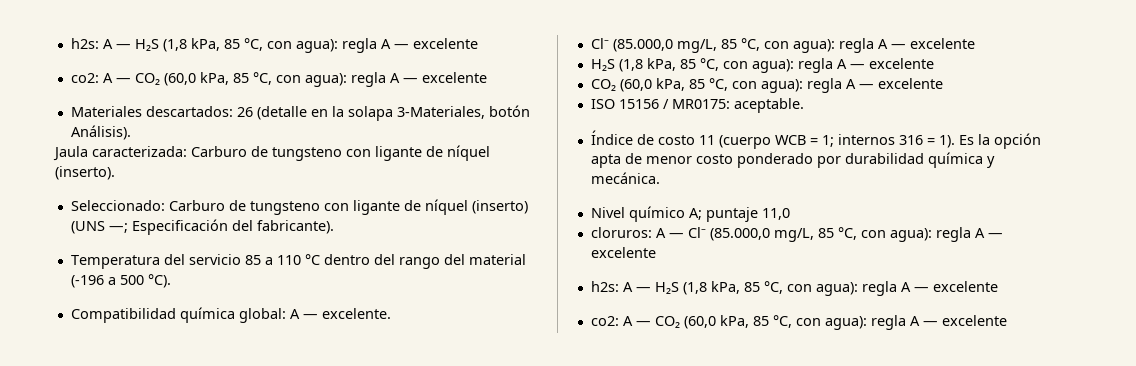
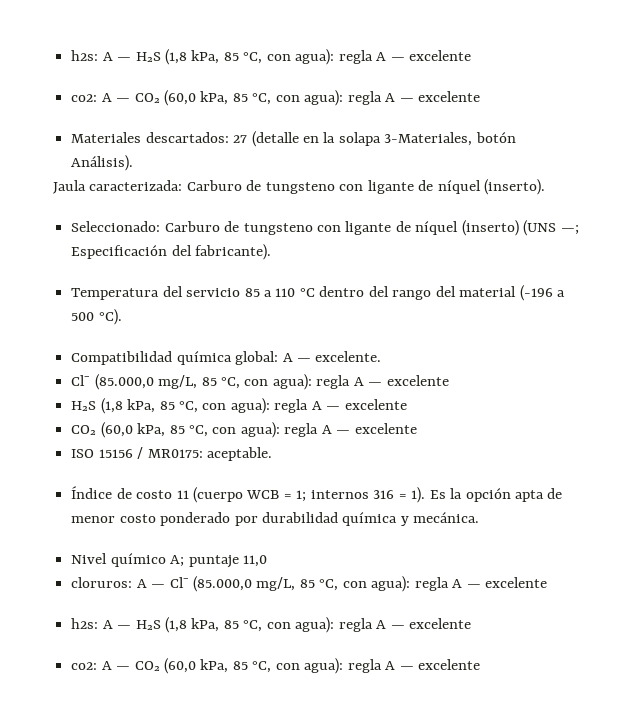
[236,107,253,117] 26 -> [233,135,248,143] 27

